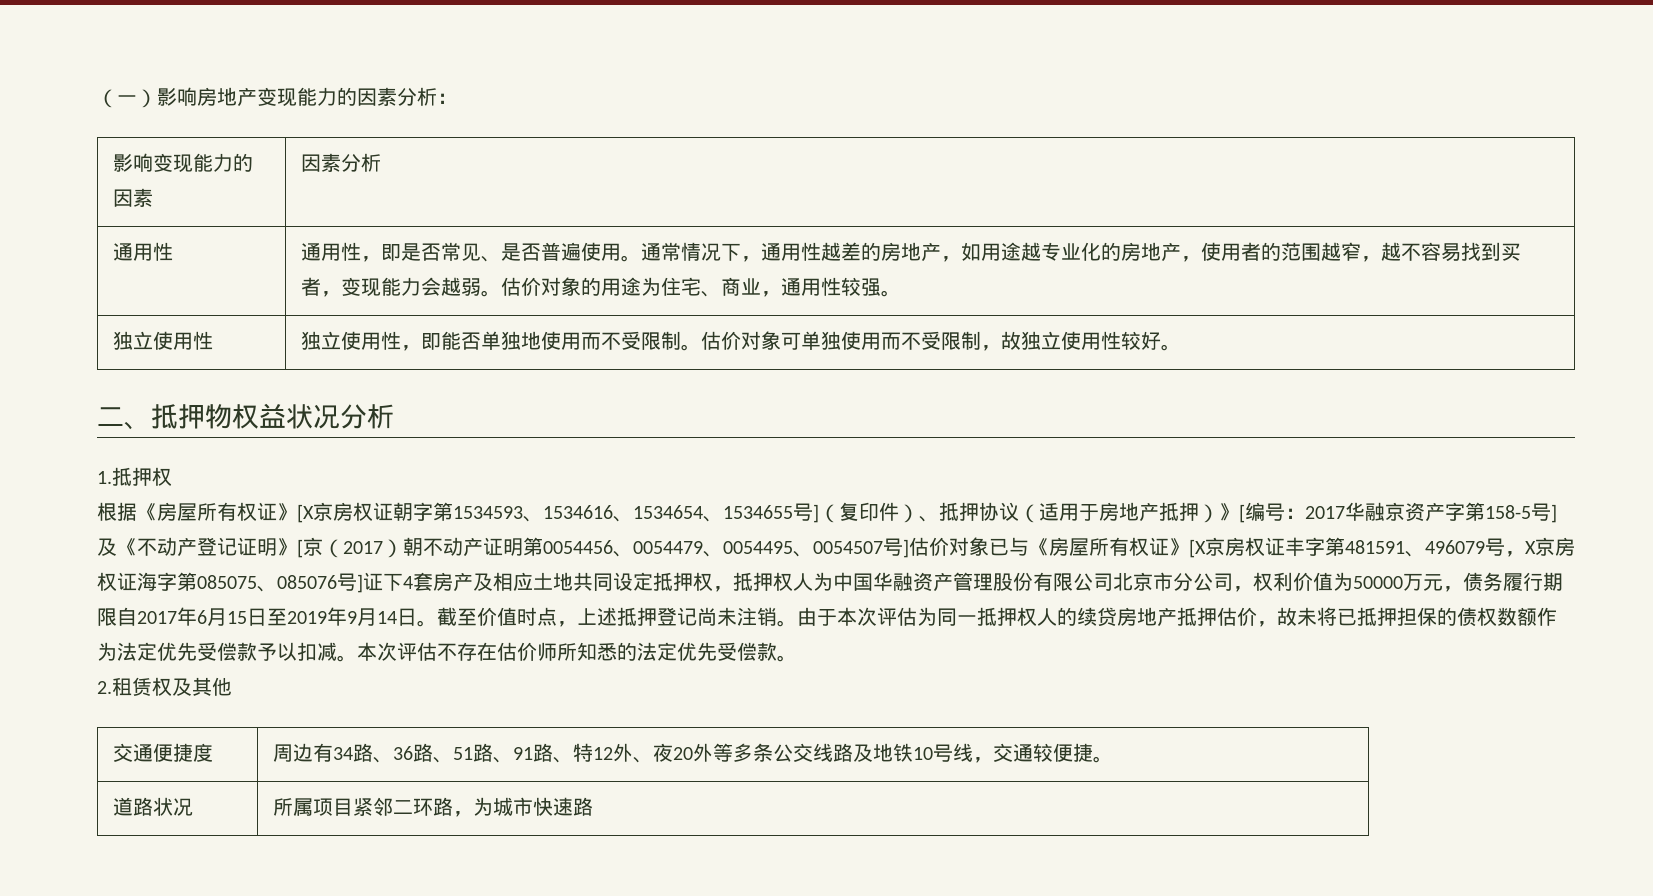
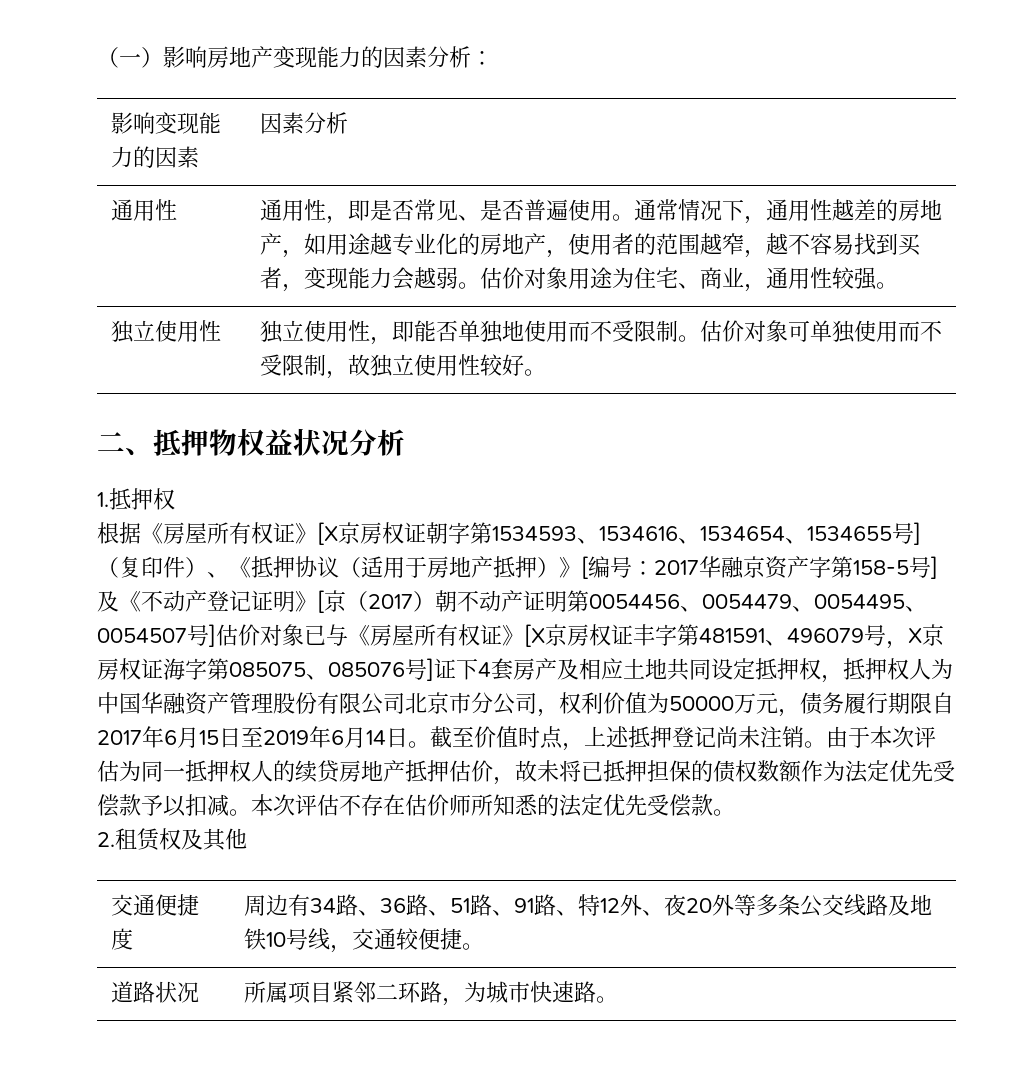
[580,277,601,296] 的 -> (568, 278) none
(939, 519) none -> [229,557,251,578] 《
[347,611,357,624] 9 -> [331,730,344,745] 6
(593, 806) none -> [595,996,618,1003] 。

